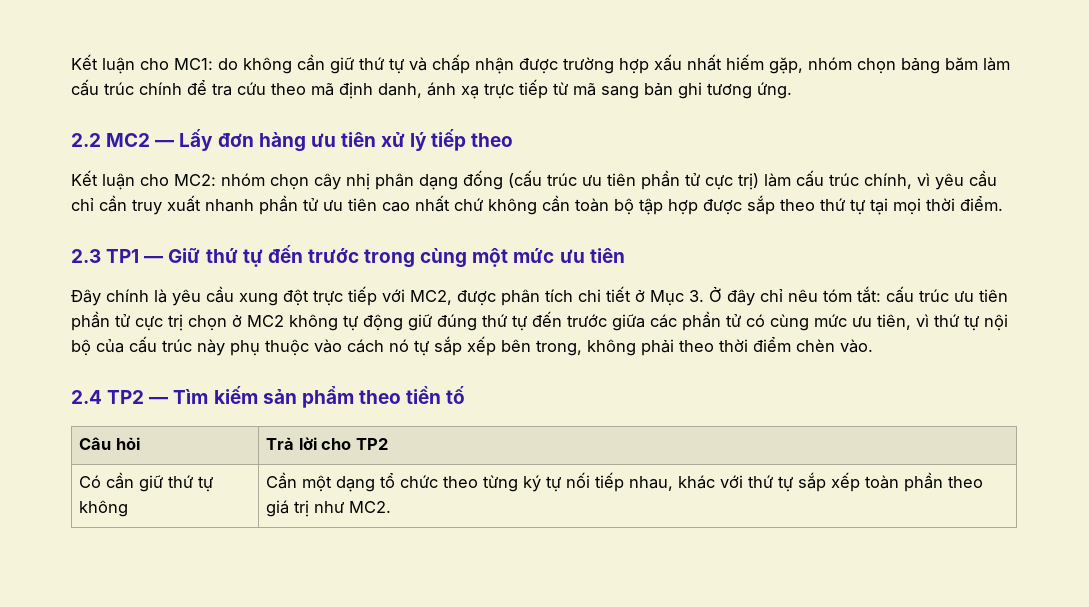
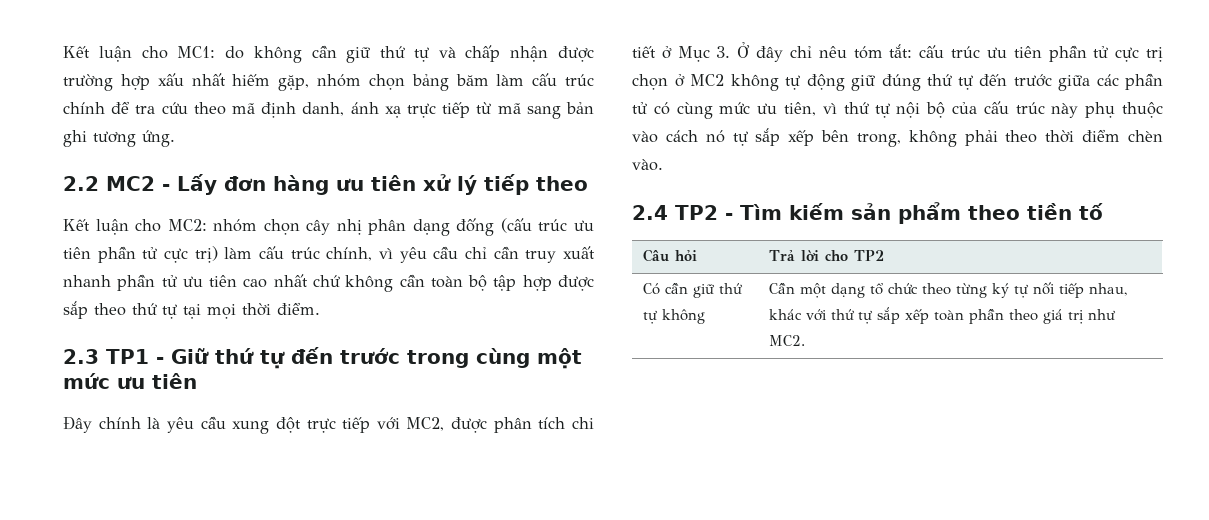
[155,140,175,147] — -> [162,184,170,191] -
[144,256,164,263] — -> [156,357,164,364] -
[149,397,169,404] — -> [725,213,733,220] -

